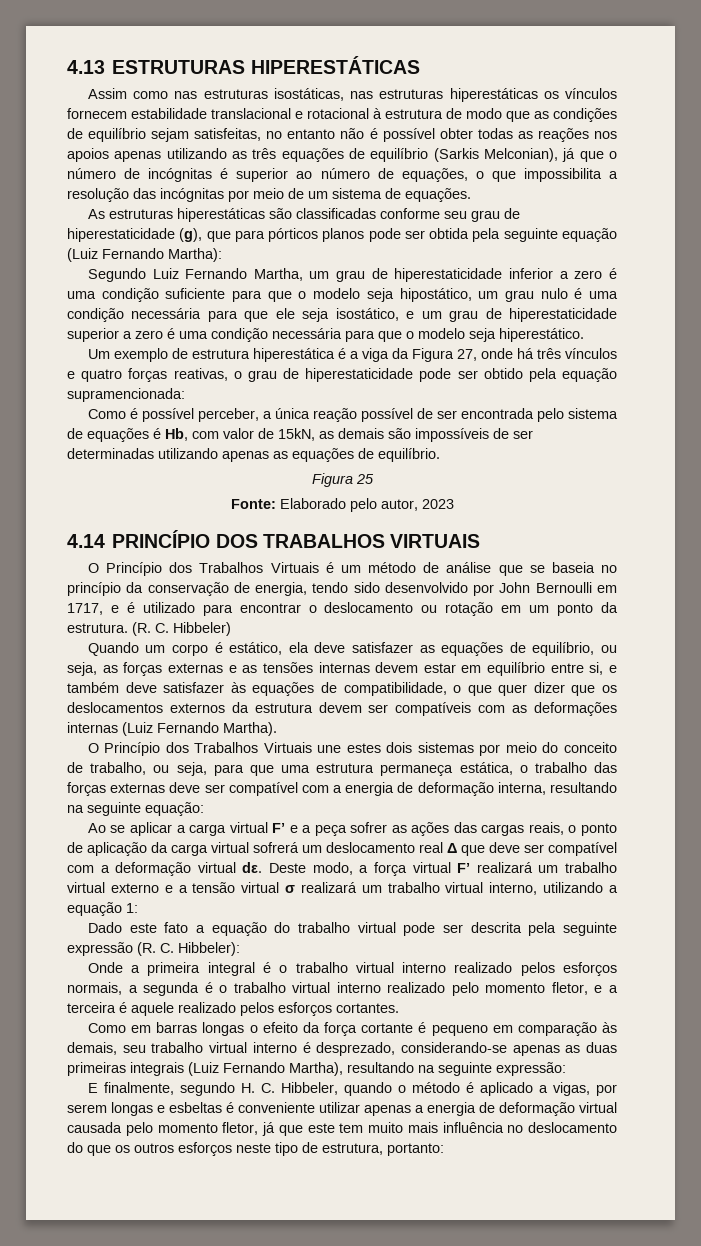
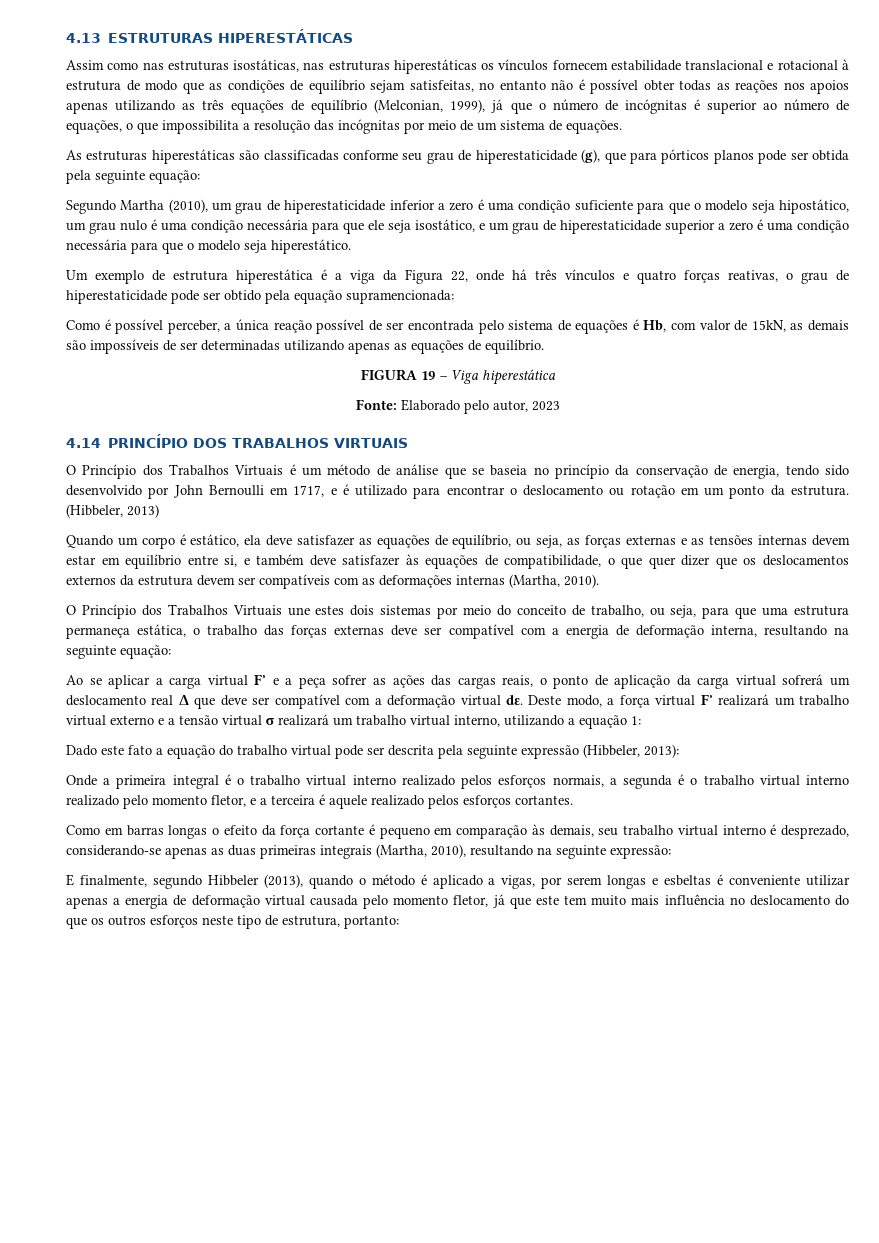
[433,148,558,162] (Sarkis Melconian), -> [374,99,486,113] (Melconian, 1999),
[561,228,617,242] [67,248,222,262] [87,268,303,282] equação (Luiz Fernando Martha): // Segundo Luiz Fernando Martha, -> [149,170,200,184] [66,199,208,214] equação: // Segundo Martha (2010),
[456,349,477,361] 27, -> [451,271,468,282] 22,
[311,473,374,487] Figura 25 -> [360,369,556,385] FIGURA 19 – Viga hiperestática
[132,622,231,636] (R. C. Hibbeler) -> [66,504,159,518] (Hibbeler, 2013)
[122,722,277,736] (Luiz Fernando Martha). -> [509,574,599,588] (Martha, 2010).
[137,942,240,956] (R. C. Hibbeler): -> [583,744,679,758] (Hibbeler, 2013):
[188,1062,343,1076] (Luiz Fernando Martha), -> [376,844,466,858] (Martha, 2010),
[240,1082,338,1095] H. C. Hibbeler, -> [207,874,303,888] Hibbeler (2013),

